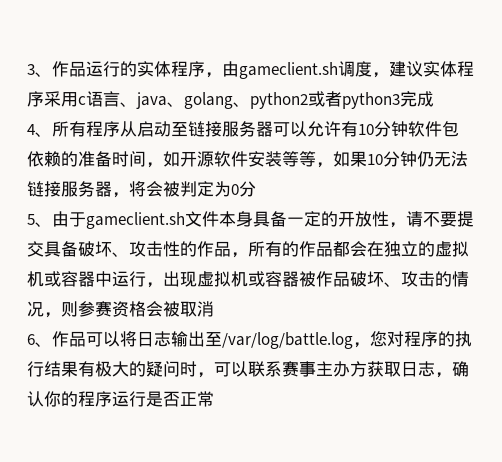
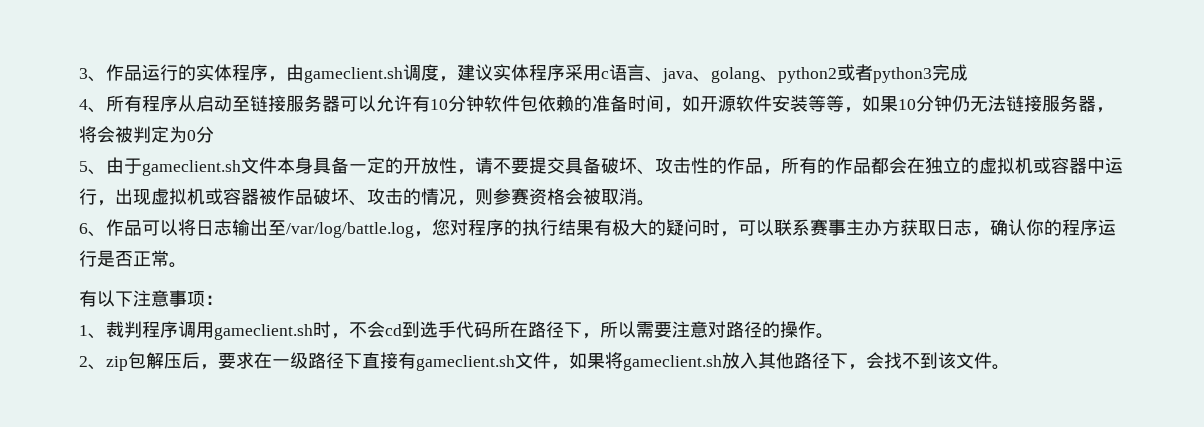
(214, 309) none -> [637,200,655,206] 。
(214, 399) none -> [169,262,187,268] [79,290,223,307] [79,321,834,340] [79,352,1010,371] 。 // 有以下注意事项： // 1、裁判程序调用gameclient.sh时，不会cd到选手代码所在路径下，所以需要注意对路径的操作。 // 2、zip包解压后，要求在一级路径下直接有gameclient.sh文件，如果将gameclient.sh放入其他路径下，会找不到该文件。

